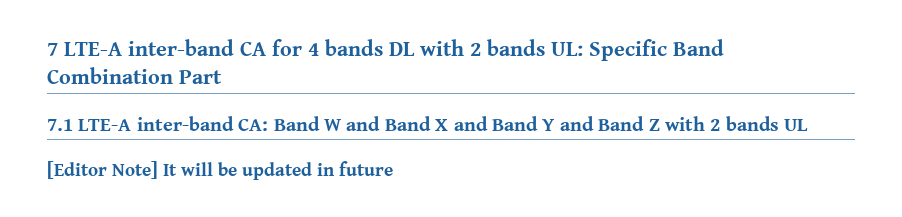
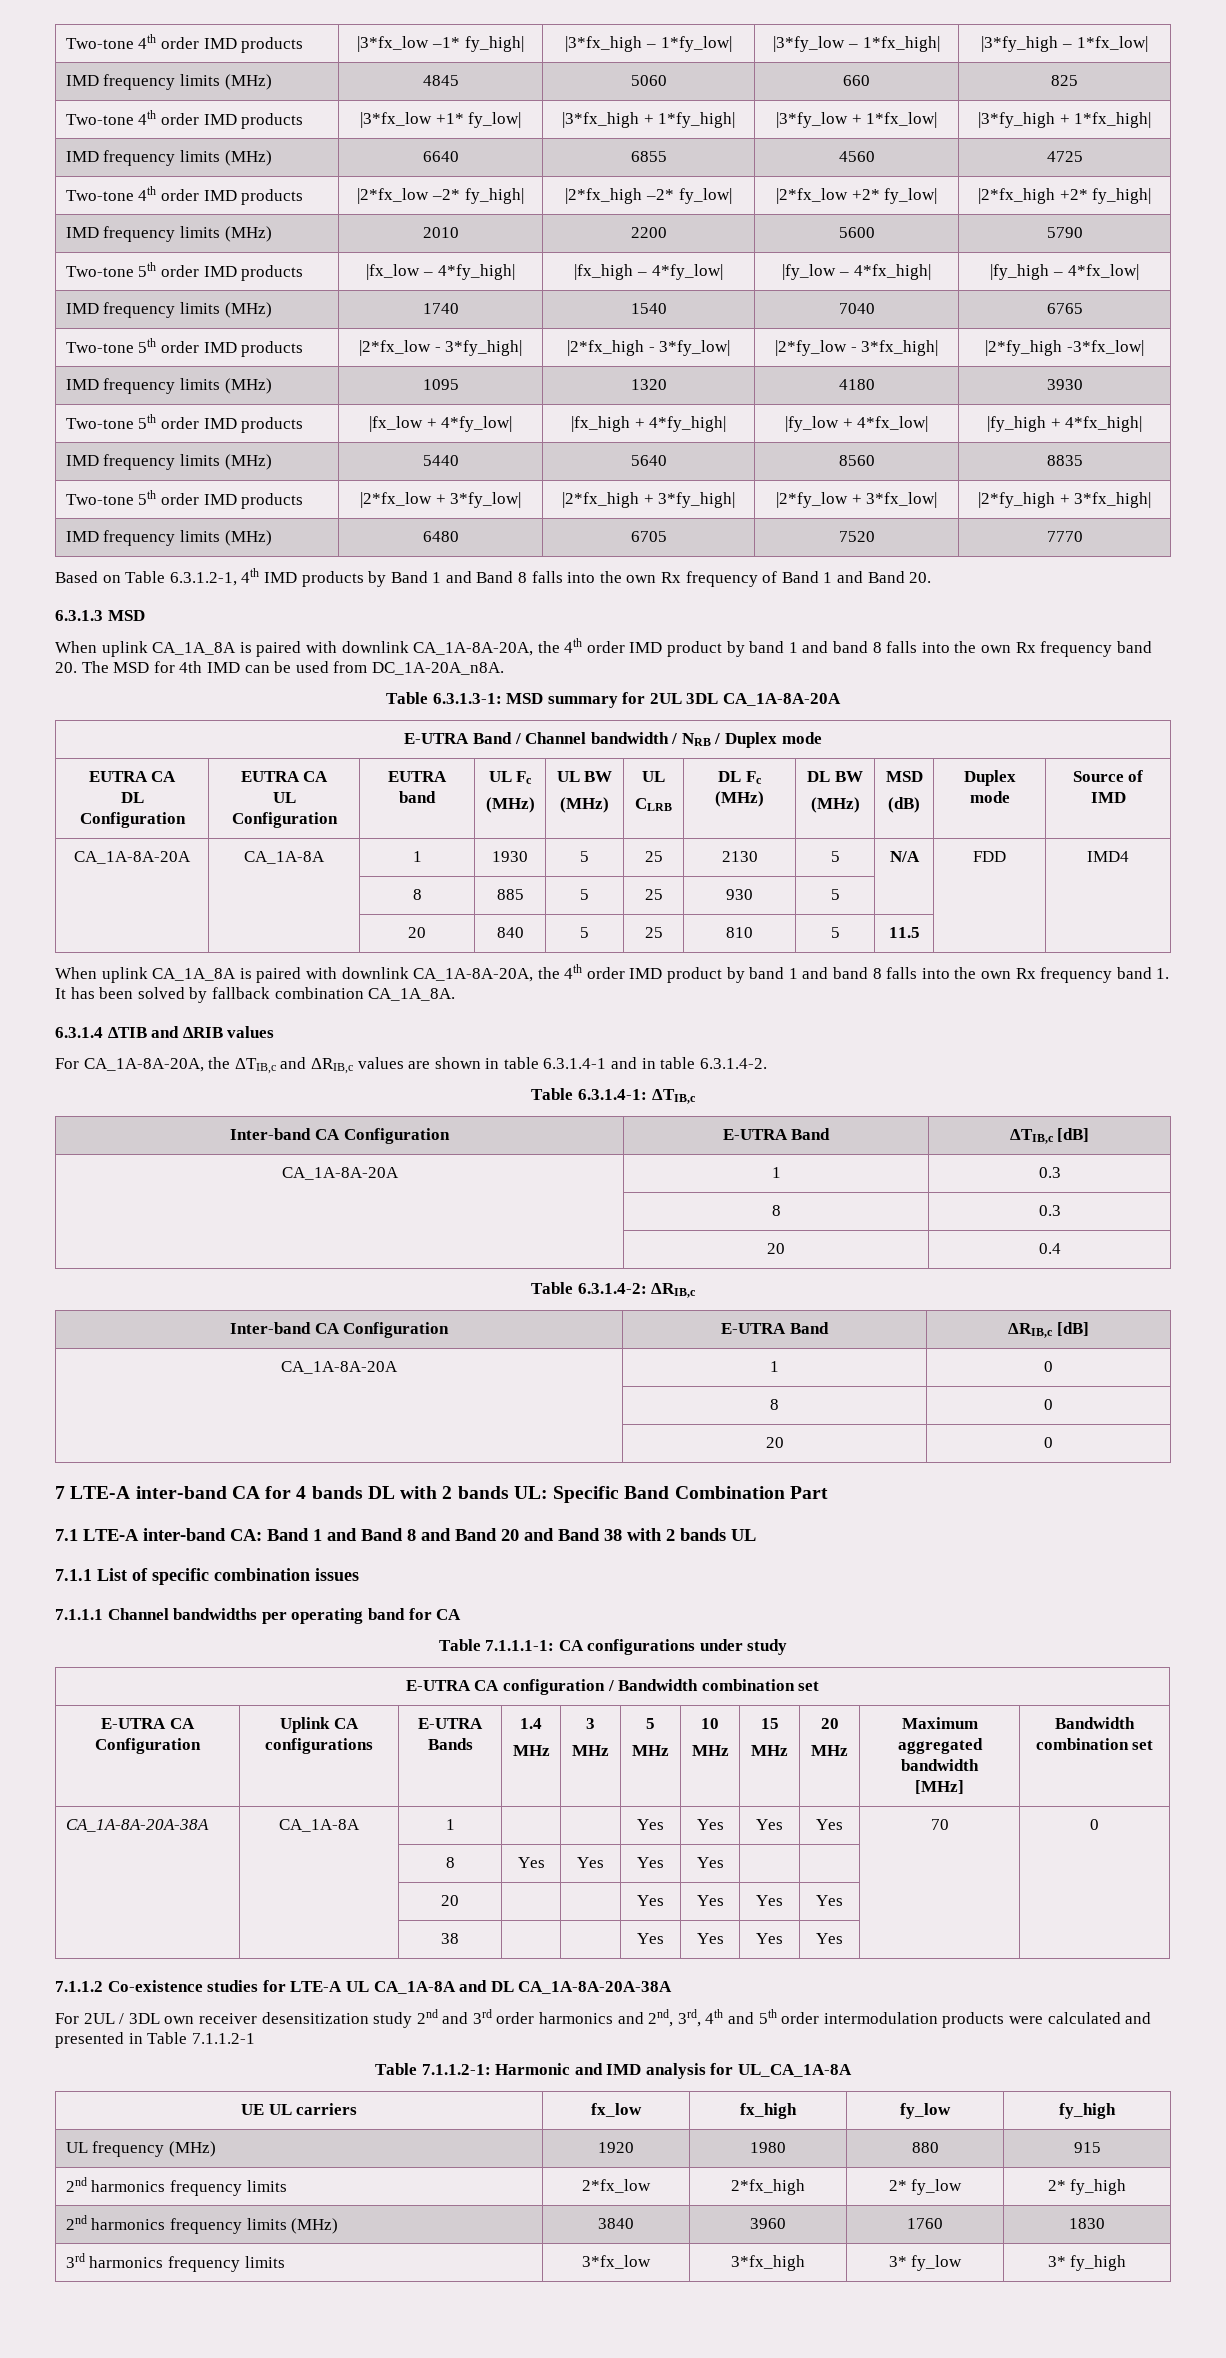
(47, 49) none -> [65,34,304,53] [357,36,524,52] [565,36,732,52] [773,36,940,52] [981,36,1148,52] [65,74,272,90] [422,75,459,86] [630,75,667,86] [843,75,870,86] [1051,75,1078,86] [65,110,304,129] [359,112,522,128] [561,112,736,128] [775,112,938,128] [977,112,1152,128] [65,150,272,166] [422,151,459,162] [630,151,667,162] [838,151,875,162] [1046,151,1083,162] [65,186,304,205] [357,188,524,204] [565,188,732,204] [775,188,938,204] [977,188,1152,204] [65,226,272,242] [422,227,459,238] [630,227,667,238] [838,227,875,238] [1046,227,1083,238] [65,262,304,281] [366,264,515,280] [574,264,723,280] [782,264,931,280] [990,264,1139,280] [65,302,272,318] [422,303,459,314] [630,303,667,314] [838,303,875,314] [1046,303,1083,314] [65,338,304,357] [358,340,523,356] [566,340,731,356] [774,340,939,356] [985,340,1144,356] [65,378,272,394] [422,379,459,390] [630,379,667,390] [838,379,875,390] [1046,379,1083,390] [65,414,304,433] [368,416,513,432] [570,416,727,432] [784,416,929,432] [986,416,1143,432] [65,454,272,470] [422,455,459,466] [630,455,667,466] [838,455,875,466] [1046,455,1083,466] [65,490,304,509] [359,492,522,508] [561,492,736,508] [775,492,938,508] [977,492,1152,508] [65,530,272,546] [422,531,459,542] [630,531,667,542] [838,531,875,542] [1046,531,1083,542] [55,568,932,587] [55,610,145,621] [55,638,1152,657] [55,661,504,675] [385,692,842,708] [404,732,822,748] [88,771,177,782] [120,792,144,803] [79,812,186,828] [240,771,329,782] [272,792,296,803] [231,812,338,828] [388,771,447,782] [399,791,436,803] [488,771,533,784] [485,797,535,813] [556,771,613,782] [560,797,609,813] [642,771,665,782] [635,798,672,811] [718,771,762,784] [715,791,764,807] [807,771,863,782] [810,797,860,813] [885,771,923,782] [888,797,920,813] [963,770,1016,786] [969,791,1010,803] [1072,770,1144,782] [1090,792,1126,803] [74,851,191,864] [244,851,325,864] [412,851,422,862] [492,851,528,862] [580,851,589,862] [644,851,663,862] [721,851,758,862] [830,851,840,862] [889,851,920,862] [973,851,1006,862] [1087,851,1129,862] [412,889,422,900] [496,889,524,900] [580,889,589,900] [644,889,663,900] [726,889,753,900] [830,889,840,900] [408,927,426,938] [496,927,524,938] [580,927,589,938] [644,927,663,938] [726,927,753,938] [830,927,840,938] [888,927,920,938] [55,964,1170,983] [55,987,456,1003] [55,1026,275,1038] [55,1057,767,1074] [531,1088,696,1104] [230,1128,450,1144] [722,1128,831,1140] [1009,1128,1090,1144] [281,1167,399,1180] [771,1167,781,1178] [1038,1167,1061,1178] [771,1205,781,1216] [1038,1205,1061,1216] [767,1243,785,1254] [1038,1243,1061,1254] [530,1282,697,1298] [229,1322,450,1338] [721,1322,829,1334] [1008,1322,1089,1338] [281,1361,398,1374] [770,1361,779,1372] [1044,1361,1053,1372] [770,1399,779,1410] [1044,1399,1053,1410] [765,1437,784,1448] [1044,1437,1053,1448] Two-tone 4th order IMD products | |3*fx_low –1* fy_high| | |3*fx_high – 1*fy_low| | |3*fy_low – 1*fx_high| | |3*fy_high – 1*fx_low| // IMD frequency limits (MHz) | 4845 | 5060 | 660 | 825 // Two-tone 4th order IMD products | |3*fx_low +1* fy_low| | |3*fx_high + 1*fy_high| | |3*fy_low + 1*fx_low| | |3*fy_high + 1*fx_high| // IMD frequency limits (MHz) | 6640 | 6855 | 4560 | 4725 // Two-tone 4th order IMD products | |2*fx_low –2* fy_high| | |2*fx_high –2* fy_low| | |2*fx_low +2* fy_low| | |2*fx_high +2* fy_high| // IMD frequency limits (MHz) | 2010 | 2200 | 5600 | 5790 // Two-tone 5th order IMD products | |fx_low – 4*fy_high| | |fx_high – 4*fy_low| | |fy_low – 4*fx_high| | |fy_high – 4*fx_low| // IMD frequency limits (MHz) | 1740 | 1540 | 7040 | 6765 // Two-tone 5th order IMD products | |2*fx_low - 3*fy_high| | |2*fx_high - 3*fy_low| | |2*fy_low - 3*fx_high| | |2*fy_high -3*fx_low| // IMD frequency limits (MHz) | 1095 | 1320 | 4180 | 3930 // Two-tone 5th order IMD products | |fx_low + 4*fy_low| | |fx_high + 4*fy_high| | |fy_low + 4*fx_low| | |fy_high + 4*fx_high| // IMD frequency limits (MHz) | 5440 | 5640 | 8560 | 8835 // Two-tone 5th order IMD products | |2*fx_low + 3*fy_low| | |2*fx_high + 3*fy_high| | |2*fy_low + 3*fx_low| | |2*fy_high + 3*fx_high| // IMD frequency limits (MHz) | 6480 | 6705 | 7520 | 7770 // Based on Table 6.3.1.2-1, 4th IMD products by Band 1 and Band 8 falls into the own Rx frequency of Band 1 and Band 20. // 6.3.1.3 MSD // When uplink CA_1A_8A is paired with downlink CA_1A-8A-20A, the 4th order IMD product by band 1 and band 8 falls into the own Rx frequency band 20. The MSD for 4th IMD can be used from DC_1A-20A_n8A. // Table 6.3.1.3-1: MSD summary for 2UL 3DL CA_1A-8A-20A // E-UTRA Band / Channel bandwidth / NRB / Duplex mode // EUTRA CA // DL Configuration | EUTRA CA // UL Configuration | EUTRA band | UL Fc // (MHz) | UL BW // (MHz) | UL // CLRB | DL Fc (MHz) | DL BW // (MHz) | MSD // (dB) | Duplex mode | Source of IMD // CA_1A-8A-20A | CA_1A-8A | 1 | 1930 | 5 | 25 | 2130 | 5 | N/A | FDD | IMD4 // | | 8 | 885 | 5 | 25 | 930 | 5 | | | // | | 20 | 840 | 5 | 25 | 810 | 5 | 11.5 | | // When uplink CA_1A_8A is paired with downlink CA_1A-8A-20A, the 4th order IMD product by band 1 and band 8 falls into the own Rx frequency band 1. It has been solved by fallback combination CA_1A_8A. // 6.3.1.4 ∆TIB and ∆RIB values // For CA_1A-8A-20A, the ΔTIB,c and ΔRIB,c values are shown in table 6.3.1.4-1 and in table 6.3.1.4-2. // Table 6.3.1.4-1: ΔTIB,c // Inter-band CA Configuration | E-UTRA Band | ΔTIB,c [dB] // CA_1A-8A-20A | 1 | 0.3 // | 8 | 0.3 // | 20 | 0.4 // Table 6.3.1.4-2: ΔRIB,c // Inter-band CA Configuration | E-UTRA Band | ΔRIB,c [dB] // CA_1A-8A-20A | 1 | 0 // | 8 | 0 // | 20 | 0 //
[324,116,660,131] W and Band X and Band Y and Band Z -> [313,1528,622,1541] 1 and Band 8 and Band 20 and Band 38
[47,161,393,180] [Editor Note] It will be updated in future -> [55,1568,359,1585] [55,1608,462,1624] [438,1639,788,1655] [405,1679,820,1695] [101,1718,195,1729] [95,1738,201,1754] [280,1717,359,1733] [265,1738,373,1754] [418,1718,483,1729] [427,1738,473,1750] [520,1718,542,1729] [512,1745,550,1756] [586,1718,595,1729] [572,1745,609,1756] [646,1718,655,1729] [632,1745,669,1756] [701,1718,719,1729] [691,1745,729,1756] [760,1718,779,1729] [751,1745,788,1756] [820,1718,839,1729] [811,1745,848,1756] [901,1717,978,1729] [897,1738,983,1754] [901,1759,979,1771] [915,1780,964,1794] [1055,1717,1135,1729] [1035,1738,1154,1750] [65,1819,209,1832] [279,1819,360,1832] [445,1819,455,1830] [637,1819,664,1830] [696,1819,724,1830] [756,1819,783,1830] [816,1819,843,1830] [930,1819,949,1830] [1090,1819,1099,1830] [445,1857,455,1868] [517,1857,545,1868] [577,1857,604,1868] [637,1857,664,1868] [696,1857,724,1868] [441,1895,459,1906] [637,1895,664,1906] [696,1895,724,1906] [756,1895,783,1906] [816,1895,843,1906] [441,1933,459,1944] [637,1933,664,1944] [696,1933,724,1944] [756,1933,783,1944] [816,1933,843,1944] [55,1980,673,1994] [55,2009,1152,2028] [55,2032,255,2048] [374,2063,853,2079] [240,2103,358,2115] [591,2103,642,2117] [740,2103,797,2119] [900,2103,951,2119] [1059,2103,1116,2119] [65,2141,217,2157] [598,2142,634,2153] [750,2142,786,2153] [911,2142,939,2153] [1073,2142,1101,2153] [65,2177,287,2196] [582,2179,651,2193] [731,2179,805,2195] [888,2179,963,2195] [1047,2179,1127,2195] [65,2215,339,2234] [598,2218,634,2229] [750,2218,786,2229] [907,2218,943,2229] [1069,2218,1105,2229] [65,2253,285,2272] [582,2255,651,2269] [731,2255,805,2271] [888,2255,963,2271] [1047,2255,1127,2271] 7.1.1 List of specific combination issues // 7.1.1.1 Channel bandwidths per operating band for CA // Table 7.1.1.1-1: CA configurations under study // E-UTRA CA configuration / Bandwidth combination set // E-UTRA CA Configuration | Uplink CA configurations | E-UTRA Bands | 1.4 // MHz | 3 // MHz | 5 // MHz | 10 // MHz | 15 // MHz | 20 // MHz | Maximum aggregated bandwidth // [MHz] | Bandwidth combination set // CA_1A-8A-20A-38A | CA_1A-8A | 1 | | | Yes | Yes | Yes | Yes | 70 | 0 // | | 8 | Yes | Yes | Yes | Yes | | | | // | | 20 | | | Yes | Yes | Yes | Yes | | // | | 38 | | | Yes | Yes | Yes | Yes | | // 7.1.1.2 Co-existence studies for LTE-A UL CA_1A-8A and DL CA_1A-8A-20A-38A // For 2UL / 3DL own receiver desensitization study 2nd and 3rd order harmonics and 2nd, 3rd, 4th and 5th order intermodulation products were calculated and presented in Table 7.1.1.2-1 // Table 7.1.1.2-1: Harmonic and IMD analysis for UL_CA_1A-8A // UE UL carriers | fx_low | fx_high | fy_low | fy_high // UL frequency (MHz) | 1920 | 1980 | 880 | 915 // 2nd harmonics frequency limits | 2*fx_low | 2*fx_high | 2* fy_low | 2* fy_high // 2nd harmonics frequency limits (MHz) | 3840 | 3960 | 1760 | 1830 // 3rd harmonics frequency limits | 3*fx_low | 3*fx_high | 3* fy_low | 3* fy_high

